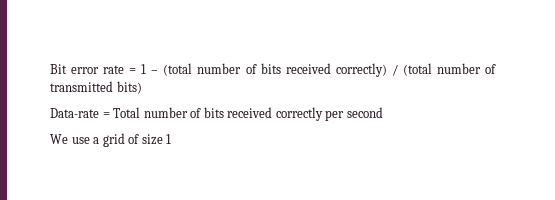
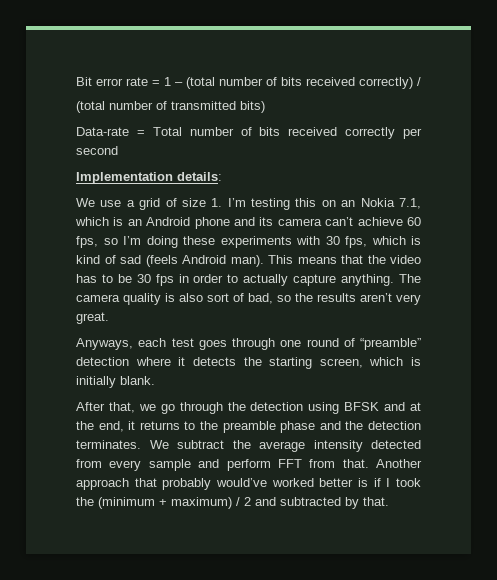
(398, 70) none -> (421, 81) //
(383, 112) none -> [76,172,222,184] // Implementation details:
[166,134,172,144] 1 -> [211,198,421,210] [75,217,421,229] [76,236,421,248] [76,255,421,267] [76,274,421,286] [76,293,421,305] [76,312,109,324] [76,338,421,350] [76,357,421,369] [76,376,155,388] [76,402,421,414] [76,421,421,433] [76,440,421,452] [76,459,422,471] [76,478,421,490] [76,497,389,509] 1. I’m testing this on an Nokia 7.1, which is an Android phone and its camera can’t achieve 60 fps, so I’m doing these experiments with 30 fps, which is kind of sad (feels Android man). This means that the video has to be 30 fps in order to actually capture anything. The camera quality is also sort of bad, so the results aren’t very great. // Anyways, each test goes through one round of “preamble” detection where it detects the starting screen, which is initially blank. // After that, we go through the detection using BFSK and at the end, it returns to the preamble phase and the detection terminates. We subtract the average intensity detected from every sample and perform FFT from that. Another approach that probably would’ve worked better is if I took the (minimum + maximum) / 2 and subtracted by that.

